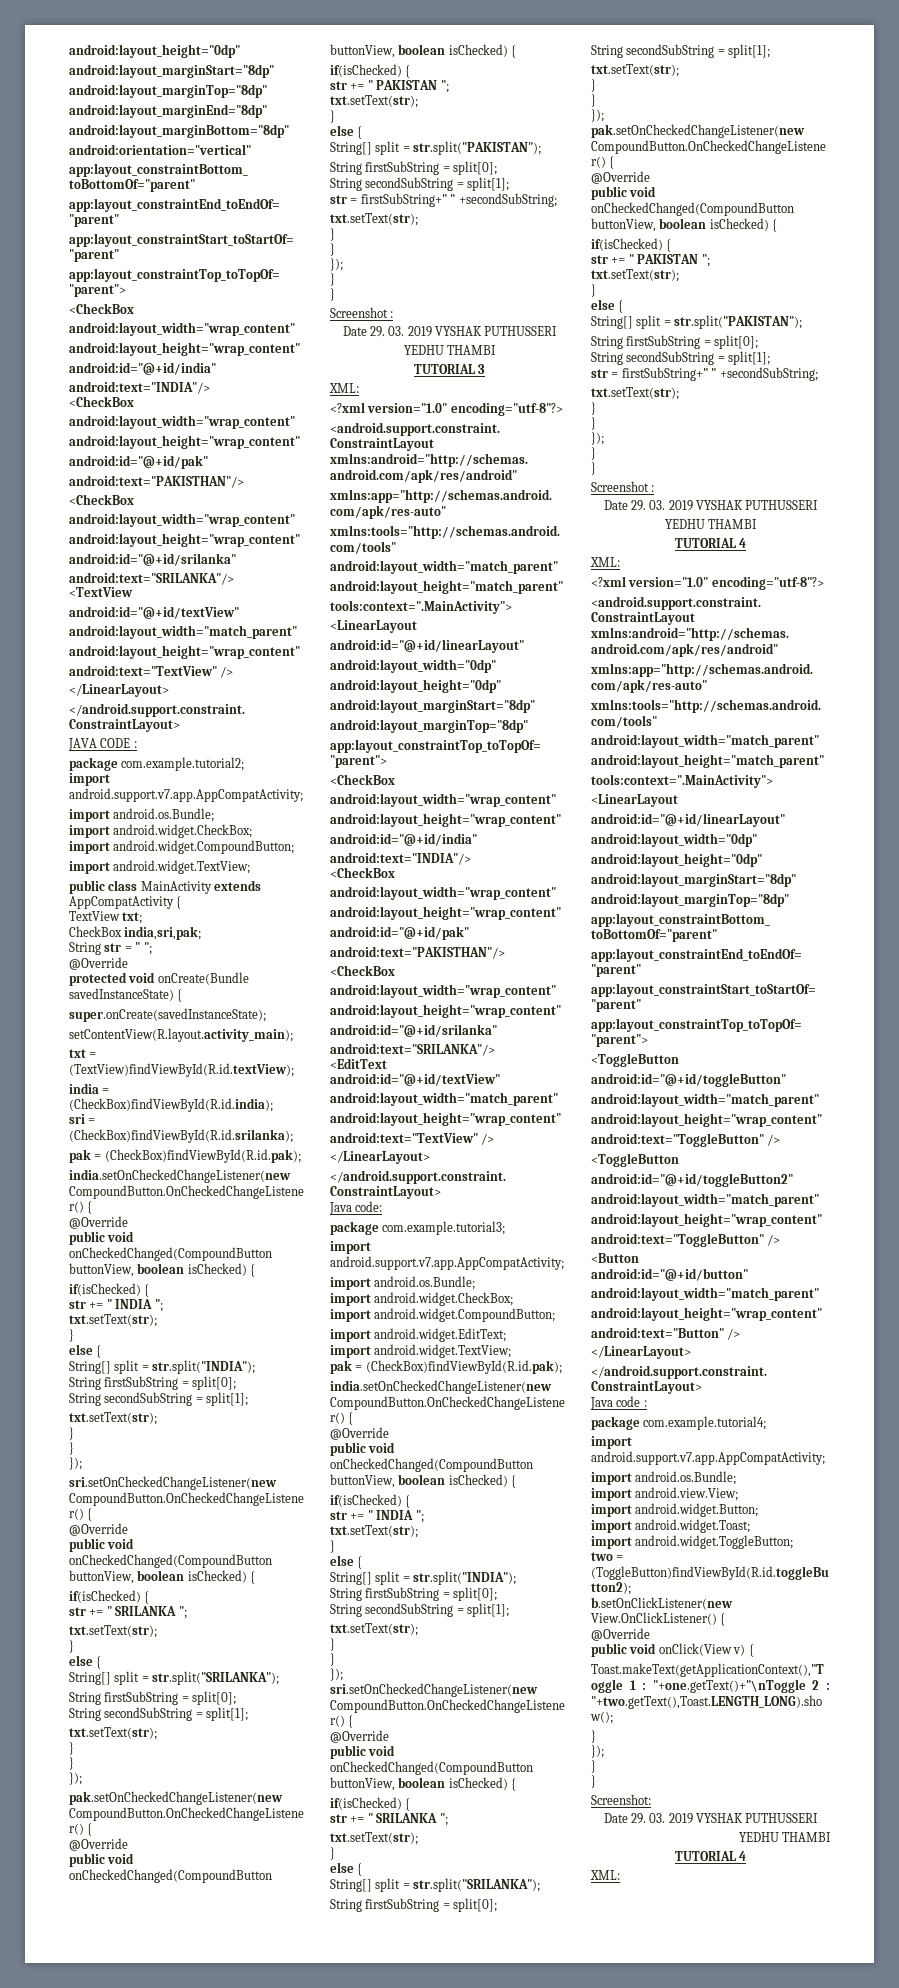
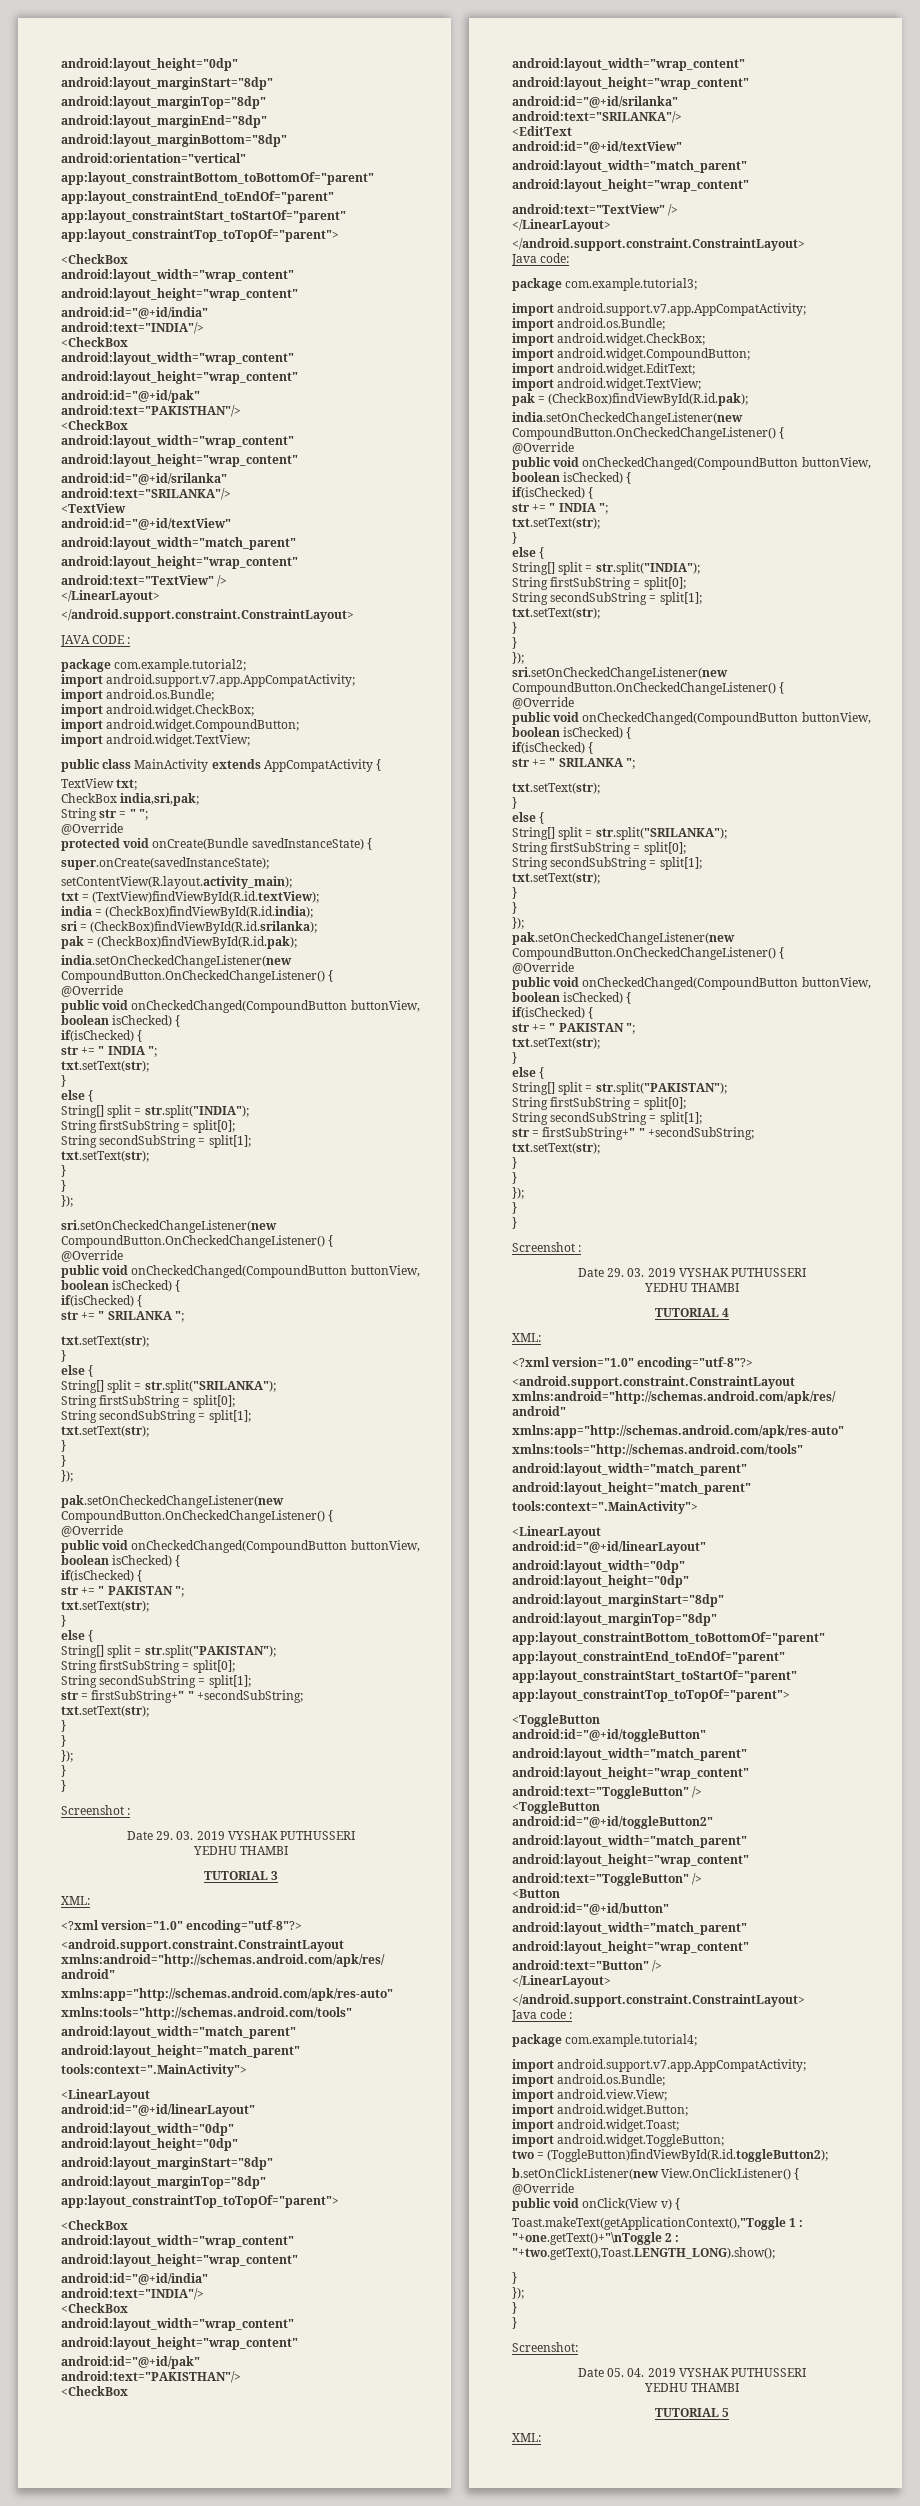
[630,1813,819,1824] [738,1832,831,1842] [674,1851,747,1861] 29. 03. 2019 VYSHAK PUTHUSSERI // YEDHU THAMBI // TUTORIAL 4 -> [607,2368,807,2377] [643,2383,740,2392] [654,2408,730,2417] 05. 04. 2019 VYSHAK PUTHUSSERI // YEDHU THAMBI // TUTORIAL 5

